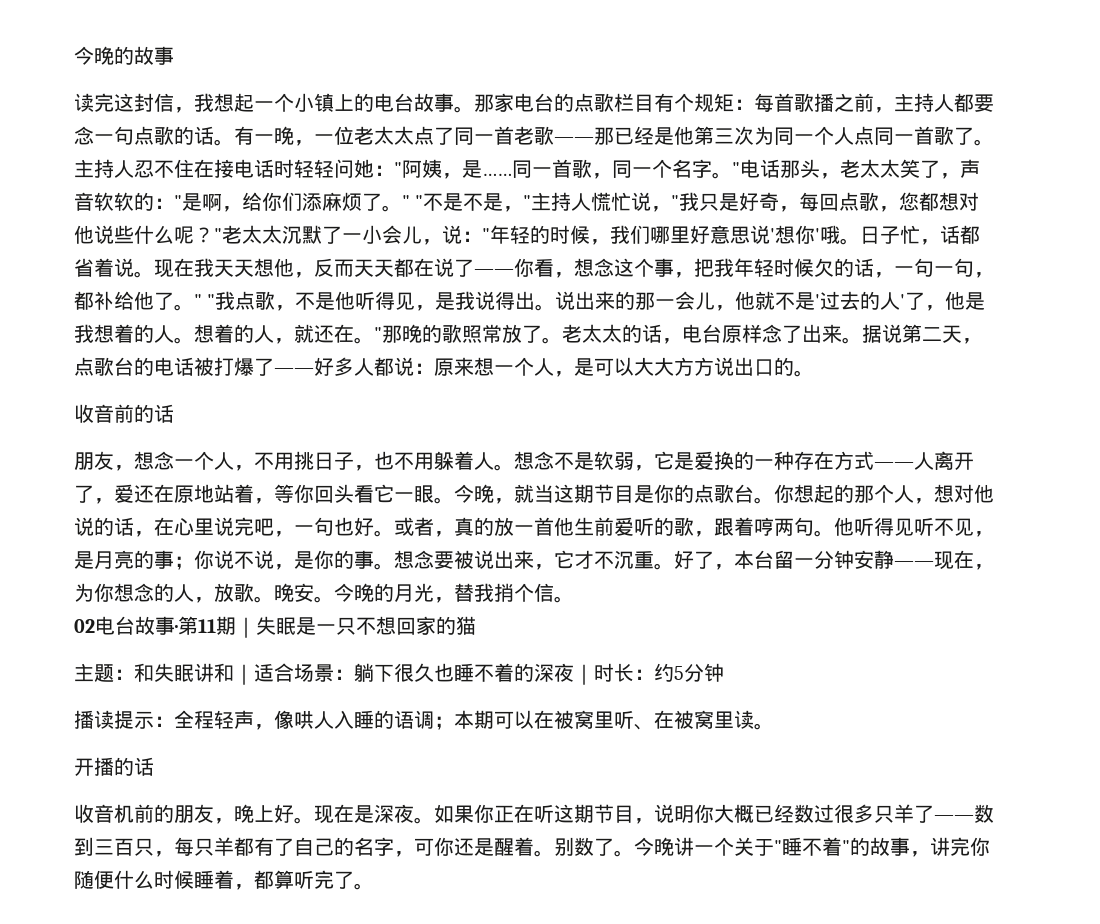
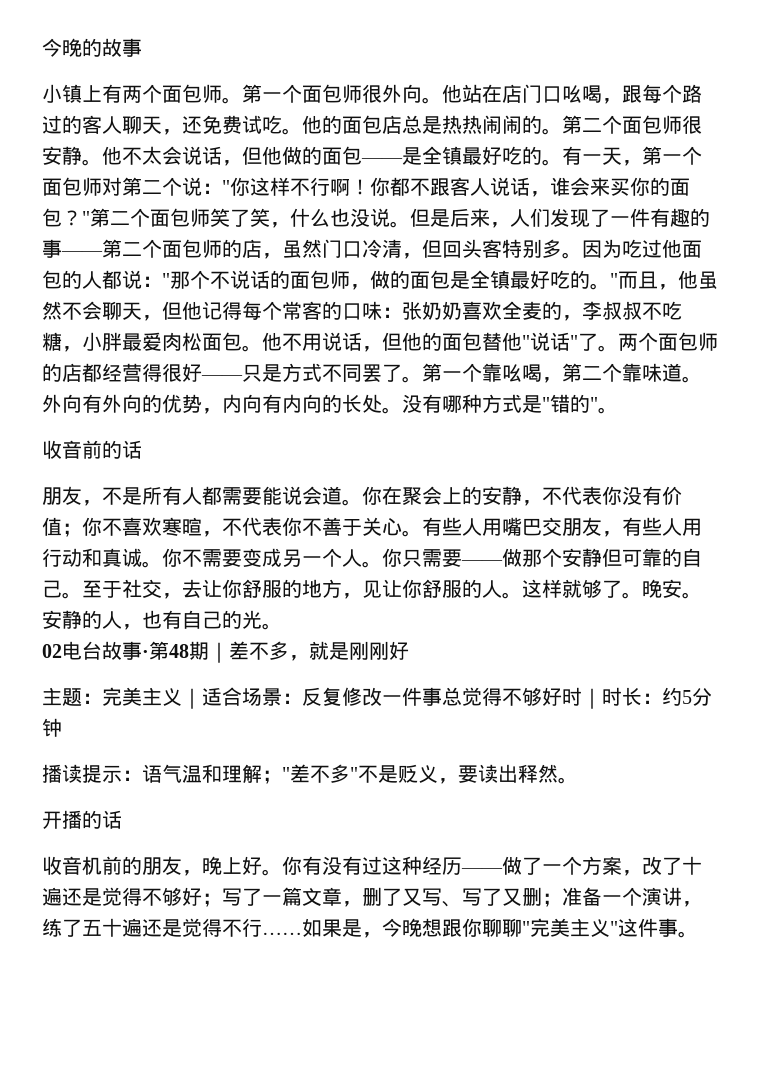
[74,93,994,113] [74,126,994,146] [74,159,980,179] [74,192,980,212] [74,225,980,245] [74,258,994,278] [74,291,986,311] [74,324,982,344] [74,357,794,377] 读完这封信，我想起一个小镇上的电台故事。那家电台的点歌栏目有个规矩：每首歌播之前，主持人都要念一句点歌的话。有一晚，一位老太太点了同一首老歌——那已经是他第三次为同一个人点同一首歌了。主持人忍不住在接电话时轻轻问她："阿姨，是……同一首歌，同一个名字。"电话那头，老太太笑了，声音软软的："是啊，给你们添麻烦了。" "不是不是，"主持人慌忙说，"我只是好奇，每回点歌，您都想对他说些什么呢？"老太太沉默了一小会儿，说："年轻的时候，我们哪里好意思说'想你'哦。日子忙，话都省着说。现在我天天想他，反而天天都在说了——你看，想念这个事，把我年轻时候欠的话，一句一句，都补给他了。" "我点歌，不是他听得见，是我说得出。说出来的那一会儿，他就不是'过去的人'了，他是我想着的人。想着的人，就还在。"那晚的歌照常放了。老太太的话，电台原样念了出来。据说第二天，点歌台的电话被打爆了——好多人都说：原来想一个人，是可以大大方方说出口的 -> [42,84,702,104] [42,115,702,135] [42,146,702,166] [42,177,690,197] [42,208,710,228] [42,239,702,259] [42,270,718,290] [42,301,682,321] [42,332,718,352] [42,363,702,383] [42,394,598,414] 小镇上有两个面包师。第一个面包师很外向。他站在店门口吆喝，跟每个路过的客人聊天，还免费试吃。他的面包店总是热热闹闹的。第二个面包师很安静。他不太会说话，但他做的面包——是全镇最好吃的。有一天，第一个面包师对第二个说："你这样不行啊！你都不跟客人说话，谁会来买你的面包？"第二个面包师笑了笑，什么也没说。但是后来，人们发现了一件有趣的事——第二个面包师的店，虽然门口冷清，但回头客特别多。因为吃过他面包的人都说："那个不说话的面包师，做的面包是全镇最好吃的。"而且，他虽然不会聊天，但他记得每个常客的口味：张奶奶喜欢全麦的，李叔叔不吃糖，小胖最爱肉松面包。他不用说话，但他的面包替他"说话"了。两个面包师的店都经营得很好——只是方式不同罢了。第一个靠吆喝，第二个靠味道。外向有外向的优势，内向有内向的长处。没有哪种方式是"错的"
[134,451,974,471] [74,484,994,504] [74,517,994,537] [74,550,994,570] [74,583,554,603] 想念一个人，不用挑日子，也不用躲着人。想念不是软弱，它是爱换的一种存在方式——人离开了，爱还在原地站着，等你回头看它一眼。今晚，就当这期节目是你的点歌台。你想起的那个人，想对他说的话，在心里说完吧，一句也好。或者，真的放一首他生前爱听的歌，跟着哼两句。他听得见听不见，是月亮的事；你说不说，是你的事。想念要被说出来，它才不沉重。好了，本台留一分钟安静——现在，为你想念的人，放歌。晚安。今晚的月光，替我捎个信 -> [102,486,682,506] [42,517,702,537] [42,548,702,568] [42,579,702,599] [42,610,262,630] 不是所有人都需要能说会道。你在聚会上的安静，不代表你没有价值；你不喜欢寒暄，不代表你不善于关心。有些人用嘴巴交朋友，有些人用行动和真诚。你不需要变成另一个人。你只需要——做那个安静但可靠的自己。至于社交，去让你舒服的地方，见让你舒服的人。这样就够了。晚安。安静的人，也有自己的光
[198,616,476,638] 11期｜失眠是一只不想回家的猫 -> [169,641,409,663] 48期｜差不多，就是刚刚好
[134,663,234,682] 和失眠讲和 -> [102,687,182,706] 完美主义
[354,663,574,682] 躺下很久也睡不着的深夜 -> [302,687,582,706] 反复修改一件事总觉得不够好时
[174,710,754,730] 全程轻声，像哄人入睡的语调；本期可以在被窝里听、在被窝里读 -> [142,764,558,784] 语气温和理解；"差不多"不是贬义，要读出释然
[314,804,994,824] [74,837,990,857] [74,870,354,890] 现在是深夜。如果你正在听这期节目，说明你大概已经数过很多只羊了——数到三百只，每只羊都有了自己的名字，可你还是醒着。别数了。今晚讲一个关于"睡不着"的故事，讲完你随便什么时候睡着，都算听完了 -> [282,856,702,876] [42,887,702,907] [42,918,678,938] 你有没有过这种经历——做了一个方案，改了十遍还是觉得不够好；写了一篇文章，删了又写、写了又删；准备一个演讲，练了五十遍还是觉得不行……如果是，今晚想跟你聊聊"完美主义"这件事

